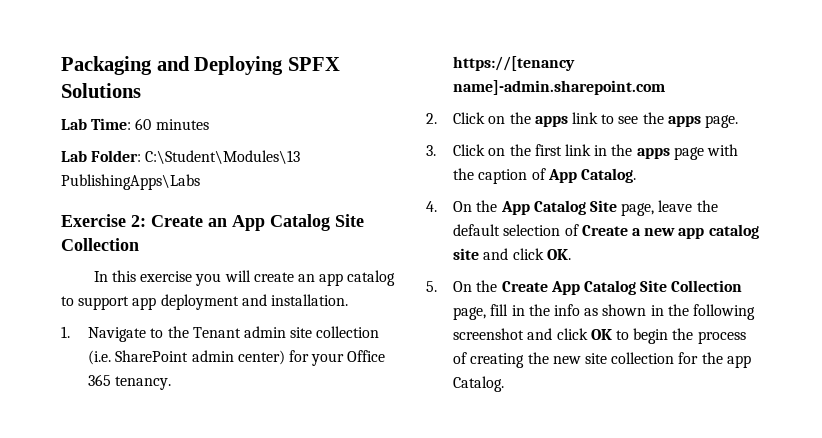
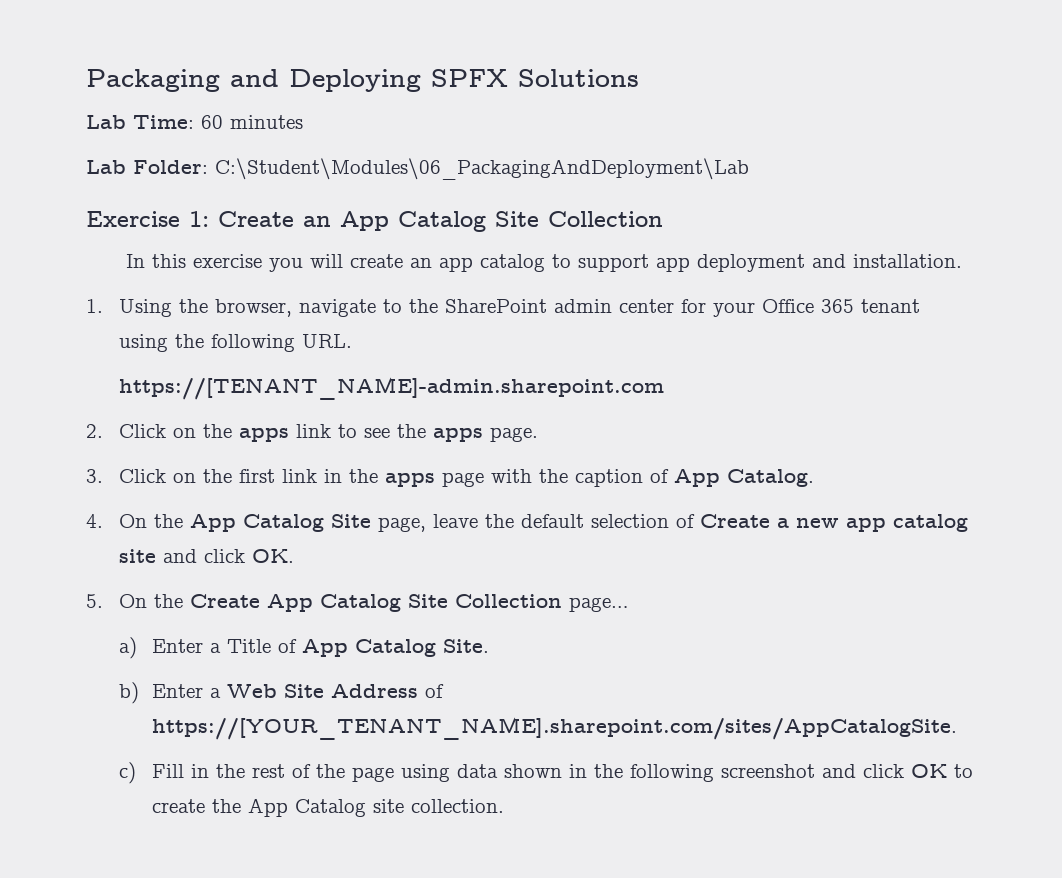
[145,150,301,164] [61,174,200,190] C:\Student\Modules\13 PublishingApps\Labs -> [215,158,749,180] C:\Student\Modules\06_PackagingAndDeployment\Lab
[131,215,146,227] 2: -> [189,211,209,227] 1:
[88,326,380,342] [88,350,112,365] Navigate to the Tenant admin site collection (i.e. -> [119,299,439,317] Using the browser, navigate to the
[237,350,285,365] center) -> [619,299,675,313] center
[115,376,172,390] [453,56,576,71] [453,80,666,95] tenancy. // https://[tenancy name]-admin.sharepoint.com -> [861,299,921,313] [119,334,353,352] [119,377,665,400] tenant using the following URL. // https://[TENANT_NAME]-admin.sharepoint.com
[453,304,599,320] page, fill in the info as -> [569,597,630,612] [119,637,490,659] [119,682,445,704] [152,717,958,740] [119,762,499,784] page… // a) Enter a Title of App Catalog Site. // b) Enter a Web Site Address of https://[YOUR_TENANT_NAME].sharepoint.com/sites/AppCatalogSite. // c) Fill in the rest of the page using data
[633,328,746,344] [453,352,751,368] [453,376,505,392] begin the process of creating the new site collection for the app Catalog. -> [152,798,505,817] create the App Catalog site collection.

